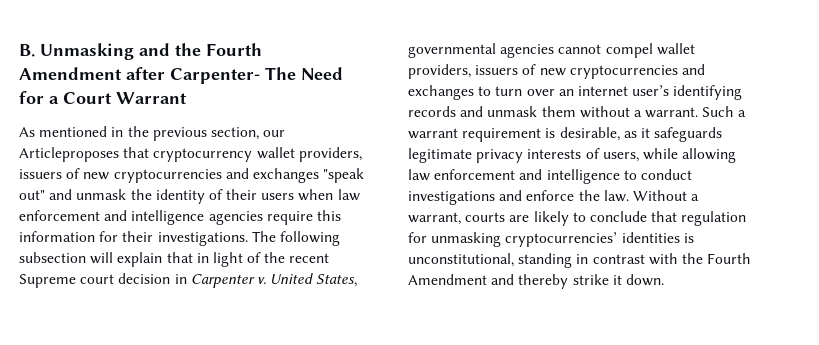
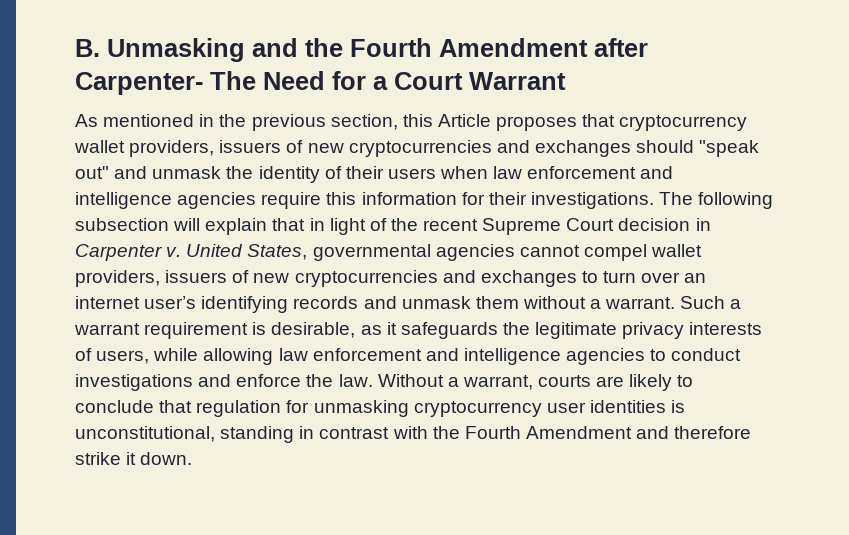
[263,130,286,137] [19,147,119,162] our Articleproposes -> [402,114,578,131] this Article proposes
(319, 175) none -> [636,140,695,153] should
[80,274,115,284] court -> [566,218,615,231] Court
(723, 134) none -> [502,322,530,335] the
(620, 176) none -> [566,348,646,365] agencies
[505,232,618,247] cryptocurrencies’ -> [413,401,586,417] cryptocurrency user
[518,274,569,289] thereby -> [674,426,752,439] therefore

